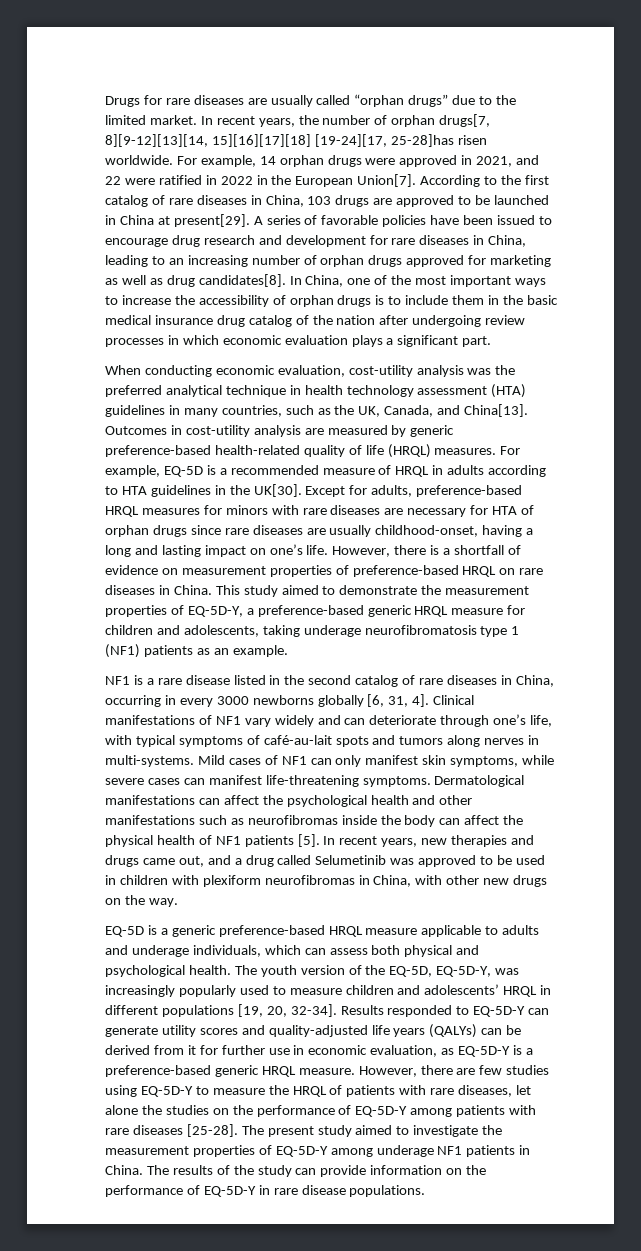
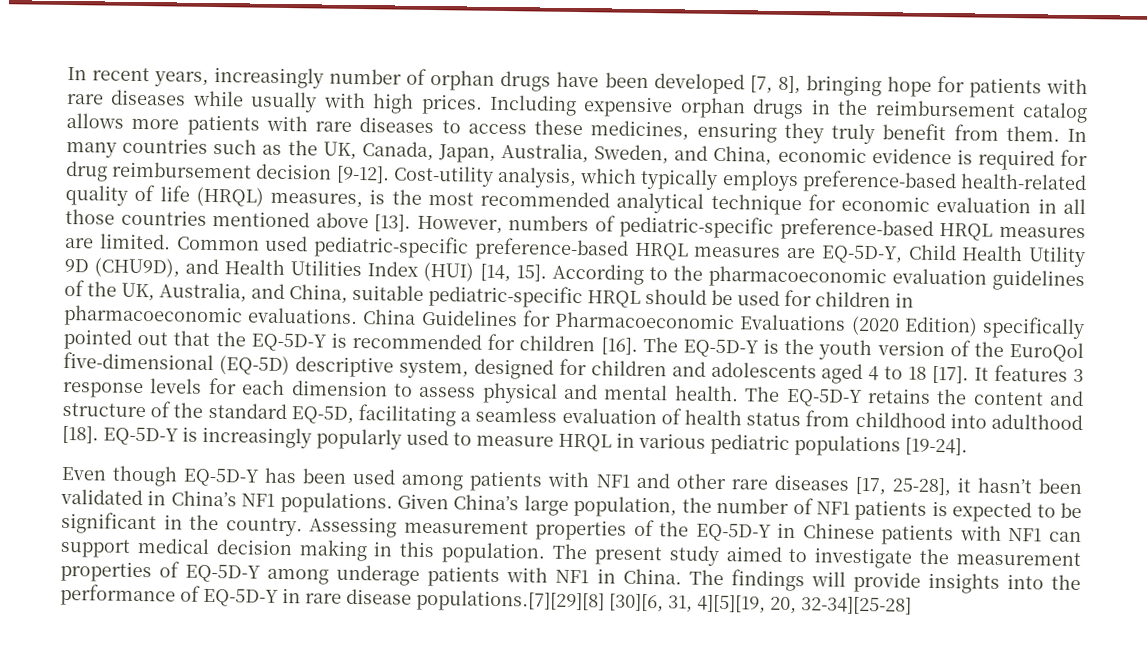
[105,94,517,107] [105,114,491,127] [105,134,487,147] [105,155,540,167] [105,174,549,187] [105,195,549,207] [105,214,552,227] [105,235,527,247] [105,255,552,267] [105,274,546,287] [105,295,558,307] [105,315,526,327] [105,335,492,347] [105,365,516,377] [105,384,527,398] [105,405,282,417] Drugs for rare diseases are usually called “orphan drugs” due to the limited market. In recent years, the number of orphan drugs[7, 8][9-12][13][14, 15][16][17][18] [19-24][17, 25-28]has risen worldwide. For example, 14 orphan drugs were approved in 2021, and 22 were ratified in 2022 in the European Union[7]. According to the first catalog of rare diseases in China, 103 drugs are approved to be launched in China at present[29]. A series of favorable policies have been issued to encourage drug research and development for rare diseases in China, leading to an increasing number of orphan drugs approved for marketing as well as drug candidates[8]. In China, one of the most important ways to increase the accessibility of orphan drugs is to include them in the basic medical insurance drug catalog of the nation after undergoing review processes in which economic evaluation plays a significant part. // When conducting economic evaluation, cost-utility analysis was the preferred analytical technique in health technology assessment (HTA) guidelines in many countries, -> [67,66,1088,99] [67,89,1088,124] [66,112,1087,145] [66,137,209,158] In recent years, increasingly number of orphan drugs have been developed [7, 8], bringing hope for patients with rare diseases while usually with high prices. Including expensive orphan drugs in the reimbursement catalog allows more patients with rare diseases to access these medicines, ensuring they truly benefit from them. In many countries
[437,404,529,417] [105,425,455,437] and China[13]. Outcomes in cost-utility analysis are measured by generic -> [437,142,1088,171] [65,160,799,192] Japan, Australia, Sweden, and China, economic evidence is required for drug reimbursement decision [9-12]. Cost-utility analysis, which typically employs
[434,446,521,455] [105,465,547,477] [105,484,523,497] [105,505,535,517] [105,525,534,537] [105,544,521,557] [105,565,544,577] [105,585,530,597] [105,605,526,617] [105,625,520,637] [105,644,288,658] [105,675,554,687] [105,694,475,707] [105,714,553,727] [105,735,540,747] [105,755,555,767] [105,775,525,787] [105,795,473,807] [105,815,524,827] [105,834,535,847] [105,855,545,867] [105,875,548,887] [105,895,178,907] [105,925,540,937] [105,945,480,957] [105,965,520,977] measures. For example, EQ-5D is a recommended measure of HRQL in adults according to HTA guidelines in the UK[30]. Except for adults, preference-based HRQL measures for minors with rare diseases are necessary for HTA of orphan drugs since rare diseases are usually childhood-onset, having a long and lasting impact on one’s life. However, there is a shortfall of evidence on measurement properties of preference-based HRQL on rare diseases in China. This study aimed to demonstrate the measurement properties of EQ-5D-Y, a preference-based generic HRQL measure for children and adolescents, taking underage neurofibromatosis type 1 (NF1) patients as an example. // NF1 is a rare disease listed in the second catalog of rare diseases in China, occurring in every 3000 newborns globally [6, 31, 4]. Clinical manifestations of NF1 vary widely and can deteriorate through one’s life, with typical symptoms of café-au-lait spots and tumors along nerves in multi-systems. Mild cases of NF1 can only manifest skin symptoms, while severe cases can manifest life-threatening symptoms. Dermatological manifestations can affect the psychological health and other manifestations such as neurofibromas inside the body can affect the physical health of NF1 patients [5]. In recent years, new therapies and drugs came out, and a drug called Selumetinib was approved to be used in children with plexiform neurofibromas in China, with other new drugs on the way. // EQ-5D is a generic preference-based HRQL measure applicable to adults and underage individuals, which can assess both physical and psychological health. The youth version of the EQ-5D, EQ-5D-Y, was -> [270,189,1086,216] [65,208,1086,241] [65,233,1086,268] [64,257,1085,292] [64,279,914,309] [63,304,1085,340] [63,328,1084,363] [63,351,1084,384] [63,377,1084,407] [62,401,1084,431] [62,425,198,446] measures, is the most recommended analytical technique for economic evaluation in all those countries mentioned above [13]. However, numbers of pediatric-specific preference-based HRQL measures are limited. Common used pediatric-specific preference-based HRQL measures are EQ-5D-Y, Child Health Utility 9D (CHU9D), and Health Utilities Index (HUI) [14, 15]. According to the pharmacoeconomic evaluation guidelines of the UK, Australia, and China, suitable pediatric-specific HRQL should be used for children in pharmacoeconomic evaluations. China Guidelines for Pharmacoeconomic Evaluations (2020 Edition) specifically pointed out that the EQ-5D-Y is recommended for children [16]. The EQ-5D-Y is the youth version of the EuroQol five-dimensional (EQ-5D) descriptive system, designed for children and adolescents aged 4 to 18 [17]. It features 3 response levels for each dimension to assess physical and mental health. The EQ-5D-Y retains the content and structure of the standard EQ-5D, facilitating a seamless evaluation of health status from childhood into adulthood [18]. EQ-5D-Y is
[345,984,552,997] [105,1004,550,1017] [105,1024,522,1038] [105,1045,533,1057] [105,1065,550,1077] [105,1085,532,1097] [105,1105,537,1117] [105,1124,238,1137] children and adolescents’ HRQL in different populations [19, 20, 32-34]. Results responded to EQ-5D-Y can generate utility scores and quality-adjusted life years (QALYs) can be derived from it for further use in economic evaluation, as EQ-5D-Y is a preference-based generic HRQL measure. However, there are few studies using EQ-5D-Y to measure the HRQL of patients with rare diseases, let alone the studies on the performance of EQ-5D-Y among patients with rare diseases [25-28]. -> [558,432,968,457] [61,465,1082,497] [60,488,1082,523] [61,511,1082,546] [60,537,547,564] HRQL in various pediatric populations [19-24]. // Even though EQ-5D-Y has been used among patients with NF1 and other rare diseases [17, 25-28], it hasn’t been validated in China’s NF1 populations. Given China’s large population, the number of NF1 patients is expected to be significant in the country. Assessing measurement properties of the EQ-5D-Y in Chinese patients with NF1 can support medical decision making in this population.
[437,1145,531,1157] [105,1165,463,1177] NF1 patients in China. The results of the study can provide information on -> [427,566,1044,594] patients with NF1 in China. The findings will provide insights into
[349,1185,426,1197] populations. -> [416,589,912,615] populations.[7][29][8] [30][6, 31, 4][5][19, 20, 32-34][25-28]

